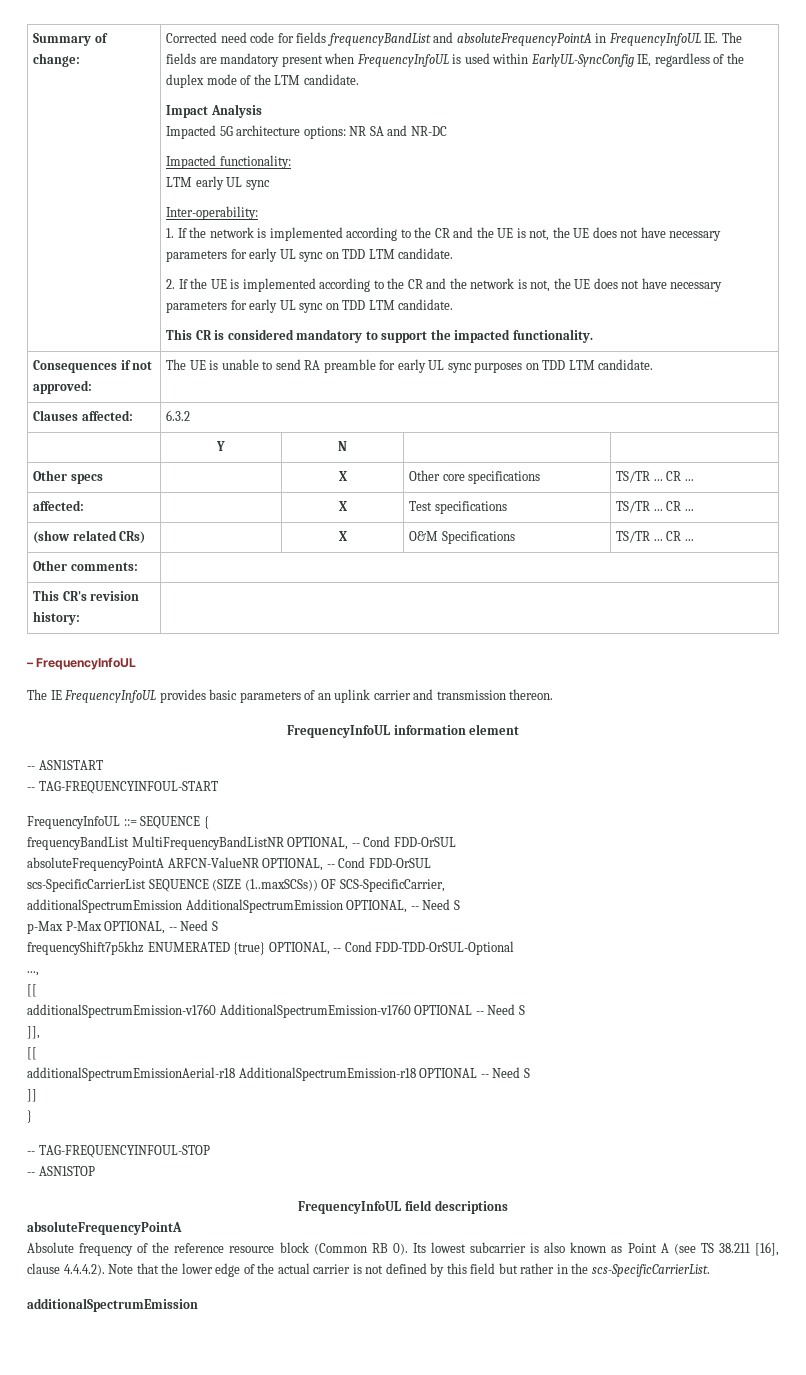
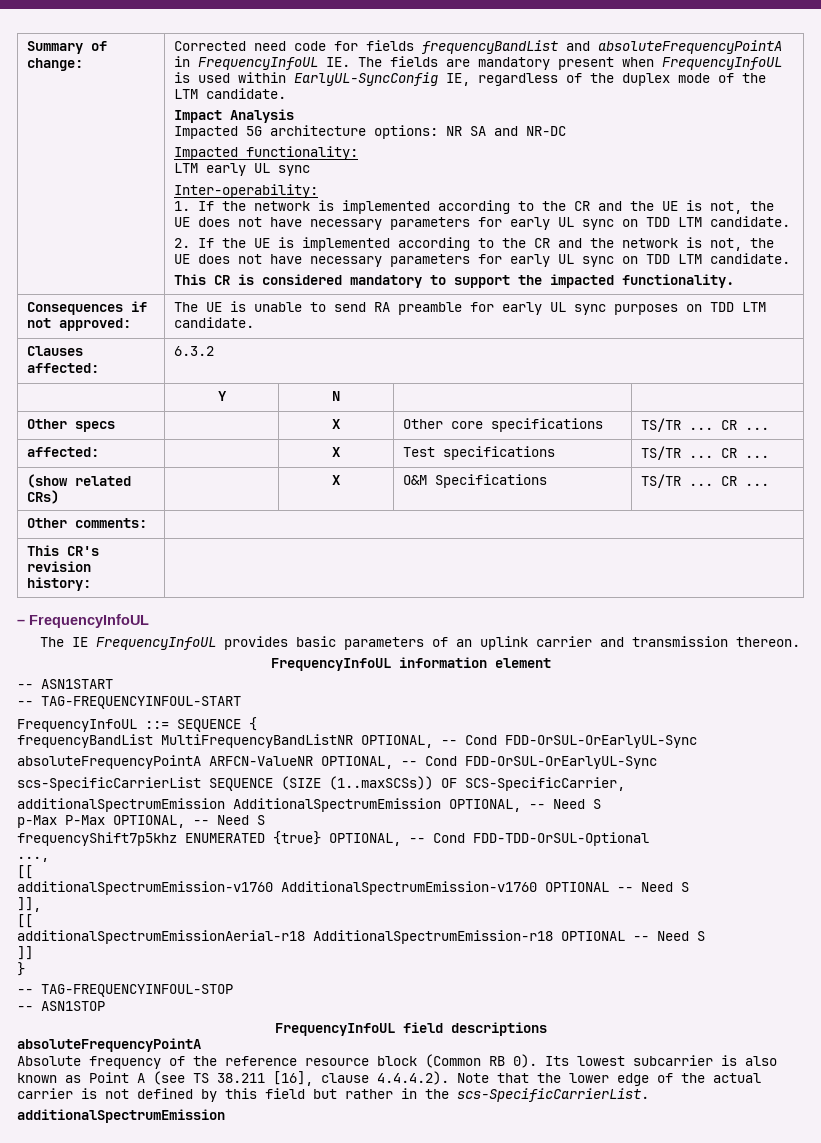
[393,837,456,847] FDD-OrSUL -> [505,735,697,748] FDD-OrSUL-OrEarlyUL-Sync
[368,858,431,868] FDD-OrSUL -> [465,756,657,769] FDD-OrSUL-OrEarlyUL-Sync

